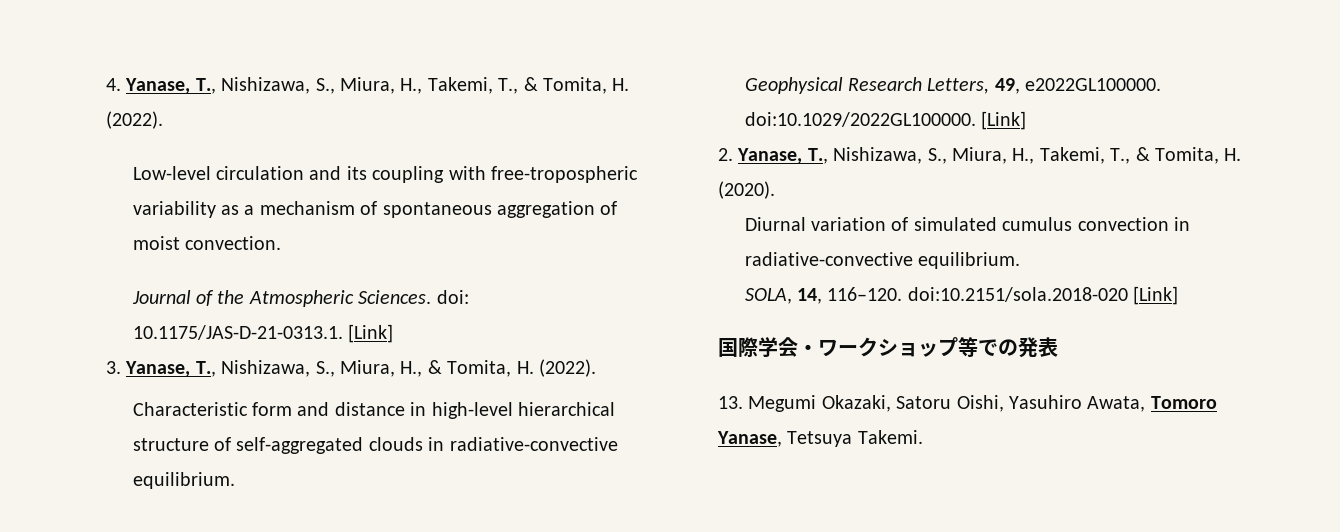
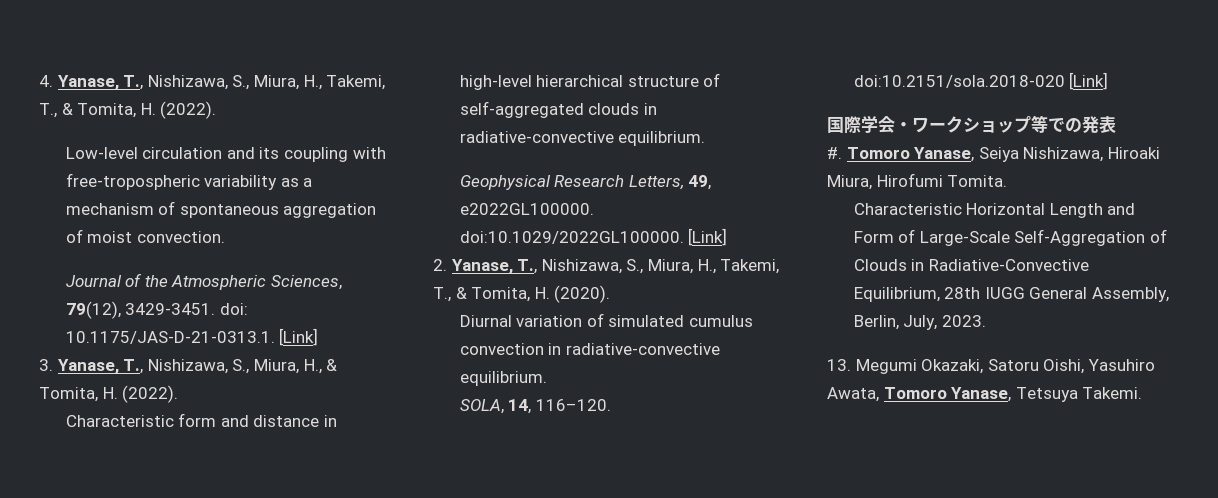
[358,290,432,304] Sciences. -> [270,275,342,290] [65,301,216,319] Sciences, 79(12), 3429-3451.
(1058, 347) none -> [827,147,1160,162] [827,173,1008,190] [853,203,1136,218] [853,229,1167,246] [853,259,1089,271] [853,287,1169,302] [853,315,986,330] // #. Tomoro Yanase, Seiya Nishizawa, Hiroaki Miura, Hirofumi Tomita. // Characteristic Horizontal Length and Form of Large-Scale Self-Aggregation of Clouds in Radiative-Convective Equilibrium, 28th IUGG General Assembly, Berlin, July, 2023.

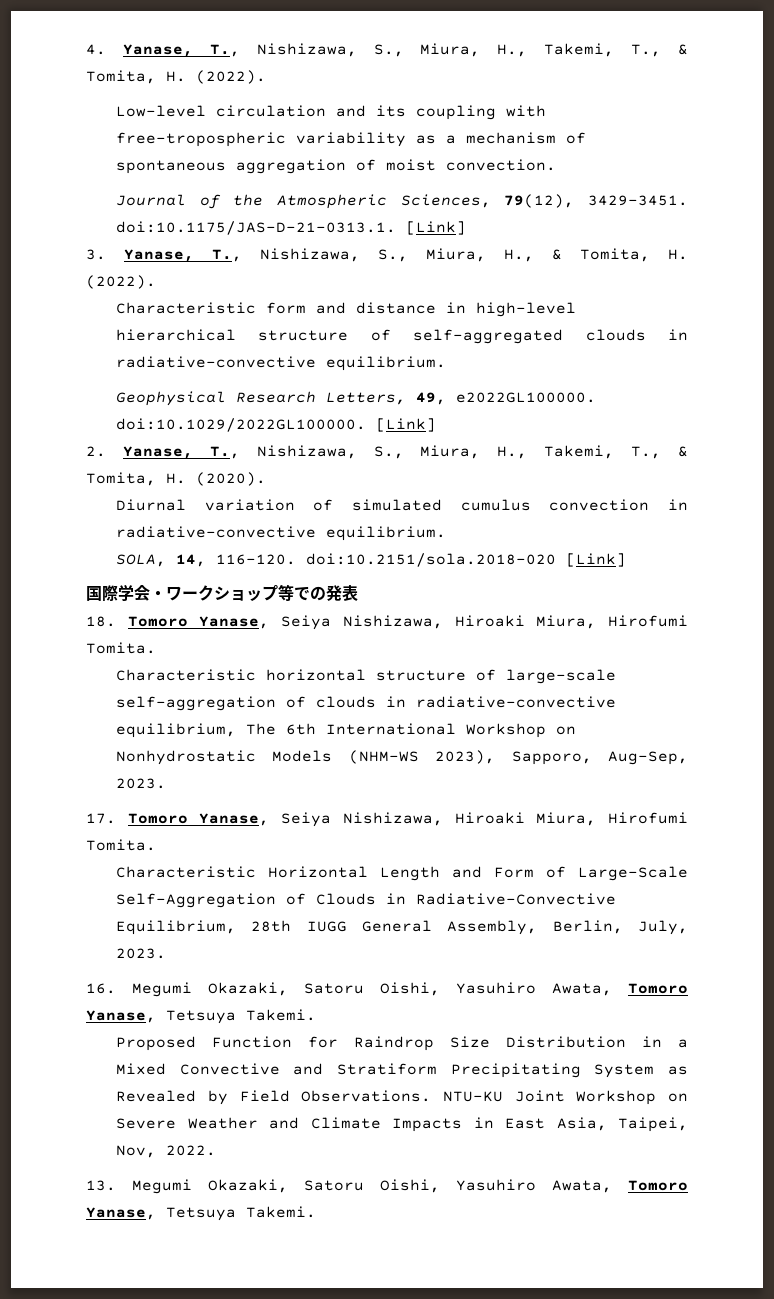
[219,303,248,315] [65,331,275,344] doi: 10.1175/JAS-D-21-0313.1. -> [116,221,397,235] doi:10.1175/JAS-D-21-0313.1.
[827,147,842,159] #. -> [86,615,688,630] [86,642,156,654] [116,669,617,684] [116,696,617,711] [116,723,577,738] [116,750,688,765] [116,778,167,789] [86,813,116,824] 18. Tomoro Yanase, Seiya Nishizawa, Hiroaki Miura, Hirofumi Tomita. // Characteristic horizontal structure of large-scale self-aggregation of clouds in radiative–convective equilibrium, The 6th International Workshop on Nonhydrostatic Models (NHM-WS 2023), Sapporo, Aug–Sep, 2023. // 17.
(986, 321) none -> [86,982,688,997] [86,1009,316,1024] [116,1036,688,1051] [116,1063,688,1078] [116,1090,688,1105] [116,1117,688,1132] [116,1145,217,1158] // 16. Megumi Okazaki, Satoru Oishi, Yasuhiro Awata, Tomoro Yanase, Tetsuya Takemi. // Proposed Function for Raindrop Size Distribution in a Mixed Convective and Stratiform Precipitating System as Revealed by Field Observations. NTU-KU Joint Workshop on Severe Weather and Climate Impacts in East Asia, Taipei, Nov, 2022.

